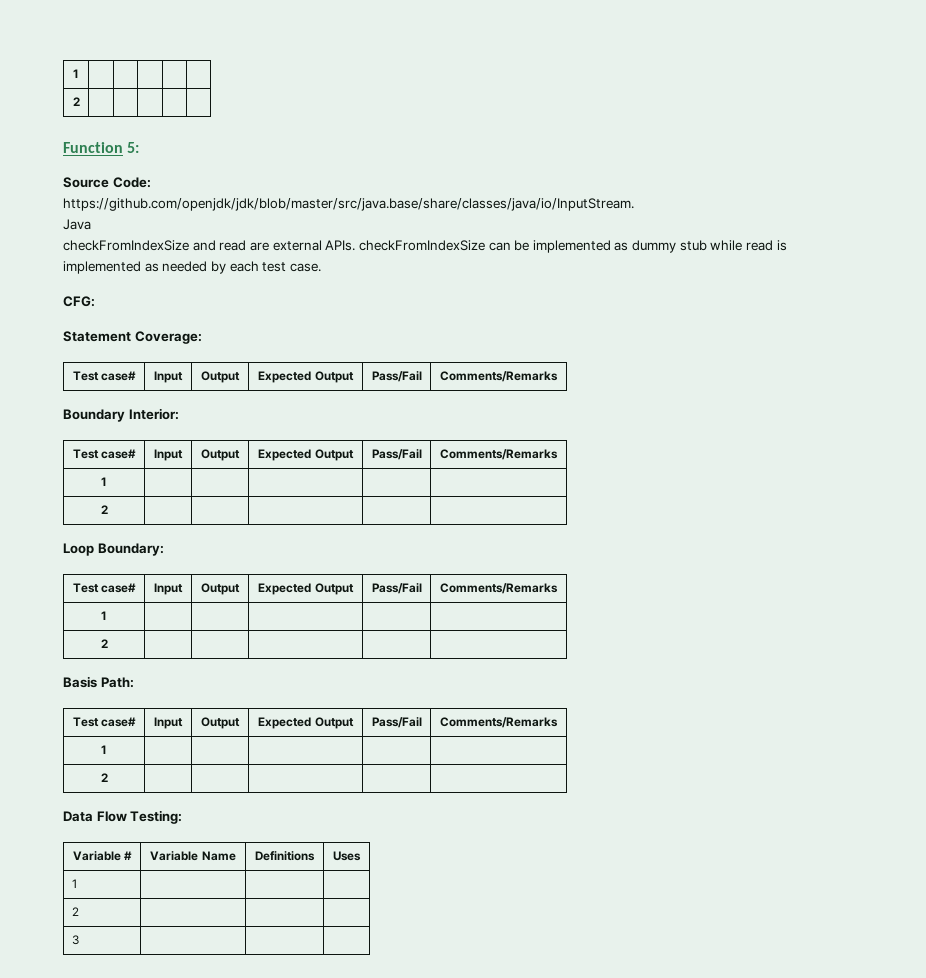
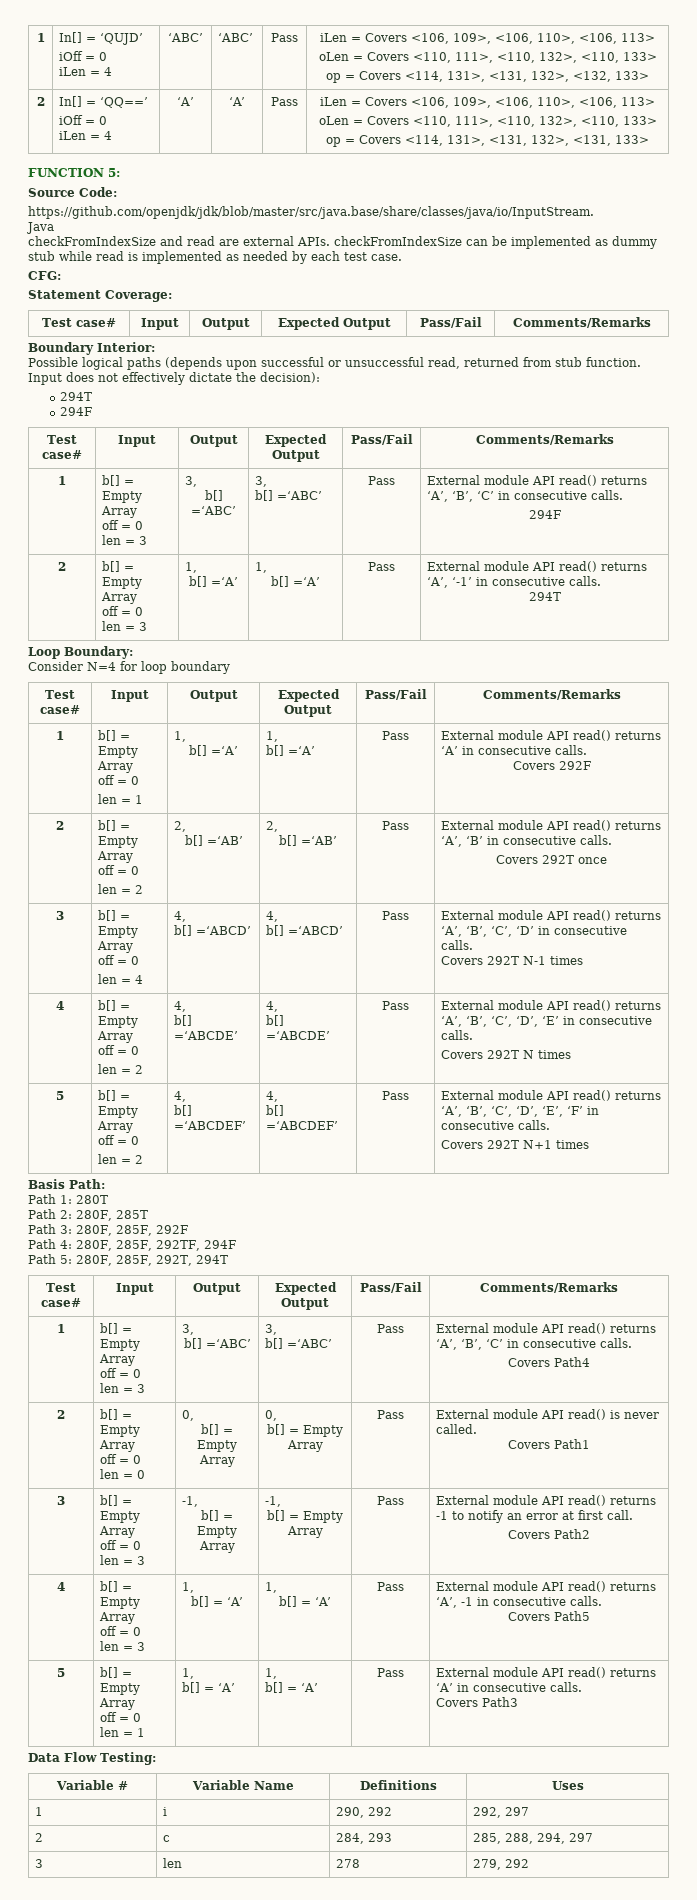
[73,69,79,78] [72,97,80,106] [63,142,123,153] 1 | | | | | // 2 | | | | | // Function -> [36,33,45,42] [59,32,144,45] [59,51,108,61] [59,67,113,76] [168,33,204,42] [218,33,254,42] [271,33,298,42] [320,33,655,44] [318,52,657,63] [326,71,649,83] [36,97,45,106] [59,96,149,108] [59,115,108,125] [59,131,113,140] [177,97,195,106] [228,97,246,106] [271,97,298,106] [320,97,655,108] [318,116,657,127] [326,135,649,147] [28,168,104,177] 1 | In[] = ‘QUJD’ // iOff = 0 // iLen = 4 | ‘ABC’ | ‘ABC’ | Pass | iLen = Covers <106, 109>, <106, 110>, <106, 113> // oLen = Covers <110, 111>, <110, 132>, <110, 133> // op = Covers <114, 131>, <131, 132>, <132, 133> // 2 | In[] = ‘QQ==’ // iOff = 0 // iLen = 4 | ‘A’ | ‘A’ | Pass | iLen = Covers <106, 109>, <106, 110>, <106, 113> // oLen = Covers <110, 111>, <110, 132>, <110, 133> // op = Covers <114, 131>, <131, 132>, <131, 133> // FUNCTION
[72,449,137,459] [154,449,183,461] [200,449,240,461] [258,449,354,461] [371,449,422,460] [440,449,558,460] [101,477,107,486] [100,505,108,514] [63,543,164,556] [72,583,137,593] [154,583,183,595] [200,583,240,595] [258,583,354,595] [371,583,422,594] [440,583,558,594] [101,611,107,620] [100,639,108,648] [63,676,134,688] [72,717,137,727] [154,717,183,729] [200,717,240,729] [258,717,354,729] [371,717,422,728] [440,717,558,728] [101,745,107,754] [100,773,108,782] // Test case# | Input | Output | Expected Output | Pass/Fail | Comments/Remarks // 1 | | | | | // 2 | | | | | // Loop Boundary: // Test case# | Input | Output | Expected Output | Pass/Fail | Comments/Remarks // 1 | | | | | // 2 | | | | | // Basis Path: // Test case# | Input | Output | Expected Output | Pass/Fail | Comments/Remarks // 1 | | | | | // 2 | | | | | -> [28,357,641,370] [28,372,320,385] [60,392,93,401] [60,407,93,416] [47,435,78,444] [42,450,82,459] [118,435,156,447] [189,435,238,447] [265,434,327,447] [271,450,320,462] [350,434,413,445] [475,434,614,445] [58,476,66,485] [102,475,135,486] [102,491,143,503] [101,506,138,518] [102,520,144,530] [102,535,148,545] [185,476,198,487] [204,490,223,501] [191,506,237,515] [255,476,268,487] [255,490,323,501] [368,476,395,485] [427,475,648,486] [427,490,624,502] [528,510,561,519] [58,562,66,571] [102,561,135,572] [102,577,143,589] [101,592,138,604] [102,606,144,616] [102,621,148,631] [185,562,198,573] [189,576,239,587] [255,562,268,573] [271,576,321,587] [368,562,395,571] [427,561,648,572] [427,576,602,588] [528,592,561,601] [28,646,133,659] [28,661,230,674] [45,690,76,699] [40,705,80,714] [110,690,149,702] [189,690,238,702] [277,689,340,702] [284,705,332,717] [364,689,427,700] [482,689,621,700] [56,731,64,740] [98,730,131,741] [98,746,139,758] [97,761,134,773] [98,775,140,785] [98,794,144,804] [174,731,187,742] [189,745,239,756] [266,731,279,742] [266,745,316,756] [382,731,409,740] [441,730,662,741] [441,745,588,755] [512,761,591,770] [56,821,64,830] [98,820,131,831] [98,836,139,848] [97,851,134,863] [98,865,140,875] [98,884,144,894] [174,821,187,832] [184,835,243,846] [266,821,279,832] [279,835,338,846] [382,821,409,830] [441,820,662,831] [441,835,613,847] [496,855,607,864] [56,911,64,920] [98,910,131,921] [98,926,139,938] [97,941,134,953] [98,955,140,965] [98,974,144,984] [174,911,187,922] [174,925,252,936] [266,911,279,922] [266,925,344,936] [382,911,409,920] [441,910,662,921] [441,926,628,937] [441,940,474,950] [441,956,584,965] [56,1001,64,1010] [98,1000,131,1011] [98,1016,139,1028] [97,1031,134,1043] [98,1045,140,1055] [98,1064,144,1074] [174,1001,187,1012] [174,1015,193,1026] [174,1031,239,1040] [266,1001,279,1012] [266,1015,285,1026] [266,1031,331,1040] [382,1001,409,1010] [441,1000,662,1011] [441,1016,653,1027] [441,1030,474,1040] [441,1050,572,1059] [56,1091,64,1100] [98,1090,131,1101] [98,1106,139,1118] [97,1121,134,1133] [98,1135,140,1145] [98,1154,144,1164] [174,1091,187,1102] [174,1105,193,1116] [174,1121,247,1130] [266,1091,279,1102] [266,1105,285,1116] [266,1121,339,1130] [382,1091,409,1100] [441,1090,662,1101] [441,1106,600,1117] [441,1120,551,1130] [441,1140,590,1149] [28,1179,105,1189] [28,1194,108,1204] [28,1209,148,1221] [28,1224,188,1236] [28,1239,236,1251] [28,1254,228,1266] [46,1283,77,1292] [41,1298,81,1307] [115,1283,154,1295] [193,1283,241,1295] [274,1282,337,1295] [281,1298,329,1310] [359,1282,422,1293] [480,1282,618,1293] [57,1324,65,1333] [100,1323,133,1334] [100,1339,141,1351] [99,1354,136,1366] [100,1368,142,1378] [100,1383,146,1393] [182,1324,195,1335] [183,1338,251,1349] [265,1324,278,1335] [265,1338,333,1349] [377,1324,404,1333] [436,1323,657,1334] [436,1338,633,1350] [508,1357,590,1367] [57,1410,65,1419] [100,1409,133,1420] [100,1425,141,1437] [99,1440,136,1452] [100,1454,142,1464] [100,1469,146,1479] [182,1410,195,1421] [201,1424,233,1435] [197,1440,237,1452] [198,1455,235,1467] [265,1410,278,1421] [267,1424,343,1437] [286,1440,323,1452] [377,1410,404,1419] [436,1409,660,1420] [436,1424,478,1434] [508,1439,590,1449] [57,1496,65,1505] [100,1495,133,1506] [100,1511,141,1523] [99,1526,136,1538] [100,1540,142,1550] [100,1555,146,1565] [182,1496,199,1507] [201,1510,233,1521] [197,1526,237,1538] [198,1541,235,1553] [265,1496,282,1507] [267,1510,343,1523] [286,1526,323,1538] [377,1496,404,1505] [436,1495,657,1506] [436,1510,634,1523] [508,1529,590,1539] [57,1582,65,1591] [100,1581,133,1592] [100,1597,141,1609] [99,1612,136,1624] [100,1626,142,1636] [100,1641,146,1651] [182,1582,195,1593] [190,1596,244,1607] [265,1582,278,1593] [278,1596,332,1607] [377,1582,404,1591] [436,1581,657,1592] [436,1596,603,1608] [508,1611,590,1621] [57,1668,65,1677] [100,1667,133,1678] [100,1683,141,1695] [99,1698,136,1710] [100,1712,142,1722] [100,1727,146,1737] [182,1668,195,1679] [182,1682,236,1693] [265,1668,278,1679] [265,1682,319,1693] [377,1668,404,1677] [436,1667,657,1678] [436,1682,583,1692] [436,1697,519,1707] // Possible logical paths (depends upon successful or unsuccessful read, returned from stub function. Input does not effectively dictate the decision): // 294T // 294F // Test case# | Input | Output | Expected Output | Pass/Fail | Comments/Remarks // 1 | b[] = Empty Array // off = 0 // len = 3 | 3, // b[] =‘ABC’ | 3, // b[] =‘ABC’ | Pass | External module API read() returns ‘A’, ‘B’, ‘C’ in consecutive calls. // 294F // 2 | b[] = Empty Array // off = 0 // len = 3 | 1, // b[] =‘A’ | 1, // b[] =‘A’ | Pass | External module API read() returns ‘A’, ‘-1’ in consecutive calls. // 294T // Loop Boundary: // Consider N=4 for loop boundary // Test case# | Input | Output | Expected Output | Pass/Fail | Comments/Remarks // 1 | b[] = Empty Array // off = 0 // len = 1 | 1, // b[] =‘A’ | 1, // b[] =‘A’ | Pass | External module API read() returns ‘A’ in consecutive calls. // Covers 292F // 2 | b[] = Empty Array // off = 0 // len = 2 | 2, // b[] =‘AB’ | 2, // b[] =‘AB’ | Pass | External module API read() returns ‘A’, ‘B’ in consecutive calls. // Covers 292T once // 3 | b[] = Empty Array // off = 0 // len = 4 | 4, // b[] =‘ABCD’ | 4, // b[] =‘ABCD’ | Pass | External module API read() returns ‘A’, ‘B’, ‘C’, ‘D’ in consecutive calls. // Covers 292T N-1 times // 4 | b[] = Empty Array // off = 0 // len = 2 | 4, // b[] =‘ABCDE’ | 4, // b[] =‘ABCDE’ | Pass | External module API read() returns ‘A’, ‘B’, ‘C’, ‘D’, ‘E’ in consecutive calls. // Covers 292T N times // 5 | b[] = Empty Array // off = 0 // len = 2 | 4, // b[] =‘ABCDEF’ | 4, // b[] =‘ABCDEF’ | Pass | External module API read() returns ‘A’, ‘B’, ‘C’, ‘D’, ‘E’, ‘F’ in consecutive calls. // Covers 292T N+1 times // Basis Path: // Path 1: 280T // Path 2: 280F, 285T // Path 3: 280F, 285F, 292F // Path 4: 280F, 285F, 292TF, 294F // Path 5: 280F, 285F, 292T, 294T // Test case# | Input | Output | Expected Output | Pass/Fail | Comments/Remarks // 1 | b[] = Empty Array // off = 0 // len = 3 | 3, // b[] =‘ABC’ | 3, // b[] =‘ABC’ | Pass | External module API read() returns ‘A’, ‘B’, ‘C’ in consecutive calls. // Covers Path4 // 2 | b[] = Empty Array // off = 0 // len = 0 | 0, // b[] = Empty Array | 0, // b[] = Empty Array | Pass | External module API read() is never called. // Covers Path1 // 3 | b[] = Empty Array // off = 0 // len = 3 | -1, // b[] = Empty Array | -1, // b[] = Empty Array | Pass | External module API read() returns -1 to notify an error at first call. // Covers Path2 // 4 | b[] = Empty Array // off = 0 // len = 3 | 1, // b[] = ‘A’ | 1, // b[] = ‘A’ | Pass | External module API read() returns ‘A’, -1 in consecutive calls. // Covers Path5 // 5 | b[] = Empty Array // off = 0 // len = 1 | 1, // b[] = ‘A’ | 1, // b[] = ‘A’ | Pass | External module API read() returns ‘A’ in consecutive calls. // Covers Path3
[71,907,79,916] [71,935,79,945] | | // 2 | | | // 3 | | | -> [163,1807,168,1816] [336,1807,393,1818] [473,1807,530,1818] [35,1833,44,1842] [163,1835,171,1842] [336,1833,393,1844] [473,1833,594,1844] [35,1859,44,1868] [163,1858,183,1868] [336,1859,361,1868] [473,1859,530,1870] i | 290, 292 | 292, 297 // 2 | c | 284, 293 | 285, 288, 294, 297 // 3 | len | 278 | 279, 292

